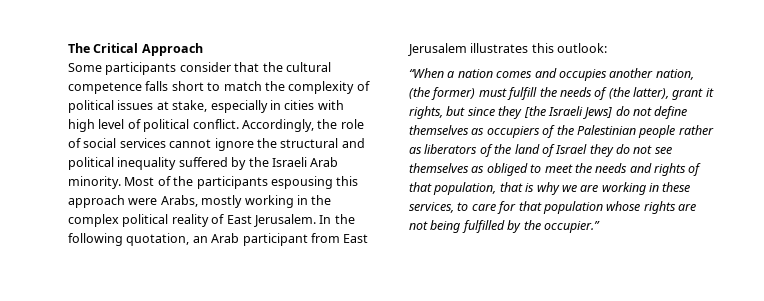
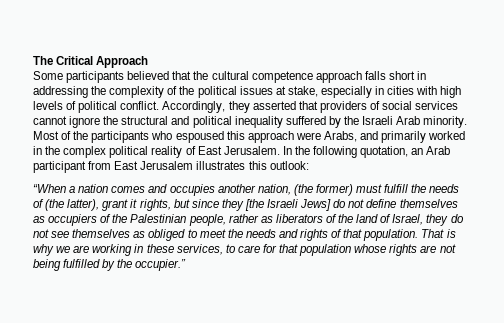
[179,62,231,72] consider -> [127,71,170,80] believed
(142, 88) none -> [315,71,362,83] approach
[207,81,262,91] to match -> [417,71,427,80] [33,86,88,98] in addressing
(370, 86) none -> [179,86,195,95] the
[98,119,125,129] level -> [33,101,63,110] levels
[317,119,364,129] the role -> [228,101,367,113] they asserted that providers
[270,176,333,189] espousing -> [151,131,224,143] who espoused
[201,195,294,208] mostly working -> [360,131,466,143] and primarily worked
[638,125,676,138] people -> [188,214,226,226] people,
[555,144,588,154] Israel -> [392,214,424,225] Israel,
[433,182,523,195] population, that -> [363,229,445,241] population. That

